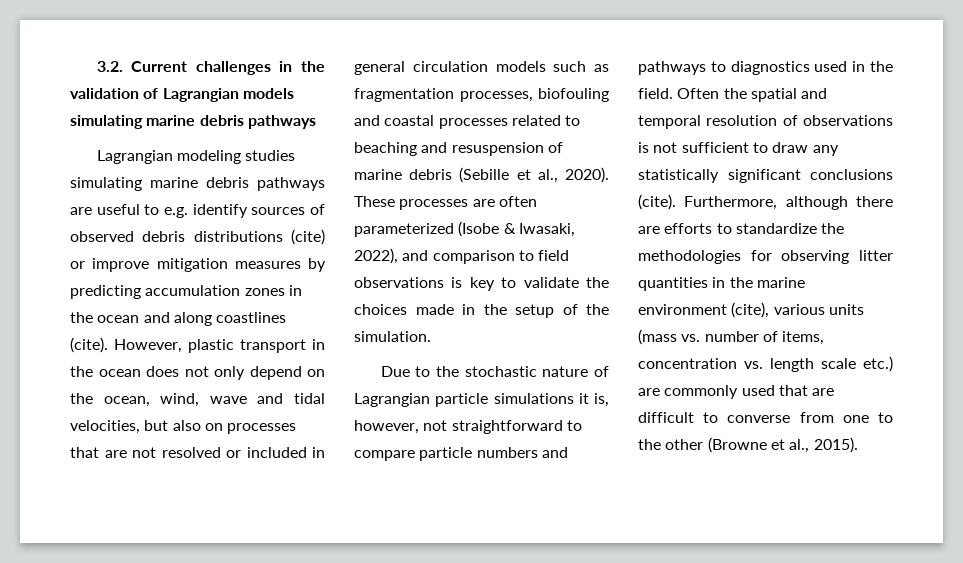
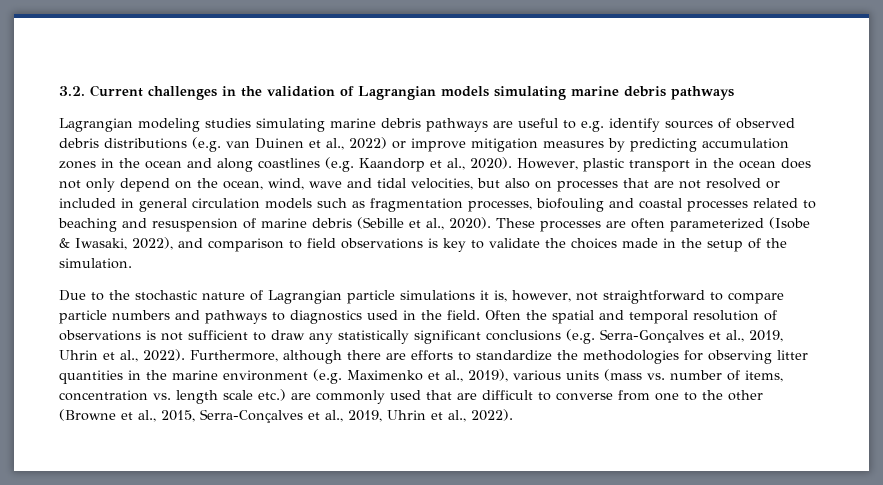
[291,229,325,245] (cite) -> [192,137,387,152] (e.g. van Duinen et al., 2022)
[70,337,108,353] (cite). -> [325,157,512,172] (e.g. Kaandorp et al., 2020).
[638,194,676,210] (cite). -> [566,329,783,344] [59,349,185,362] (e.g. Serra-Gonçalves et al., 2019, Uhrin et al., 2022).
[731,302,770,318] (cite), -> [313,369,508,384] (e.g. Maximenko et al., 2019),
[813,437,858,453] 2015). -> [161,409,513,423] 2015, Serra-Conçalves et al., 2019, Uhrin et al., 2022).

